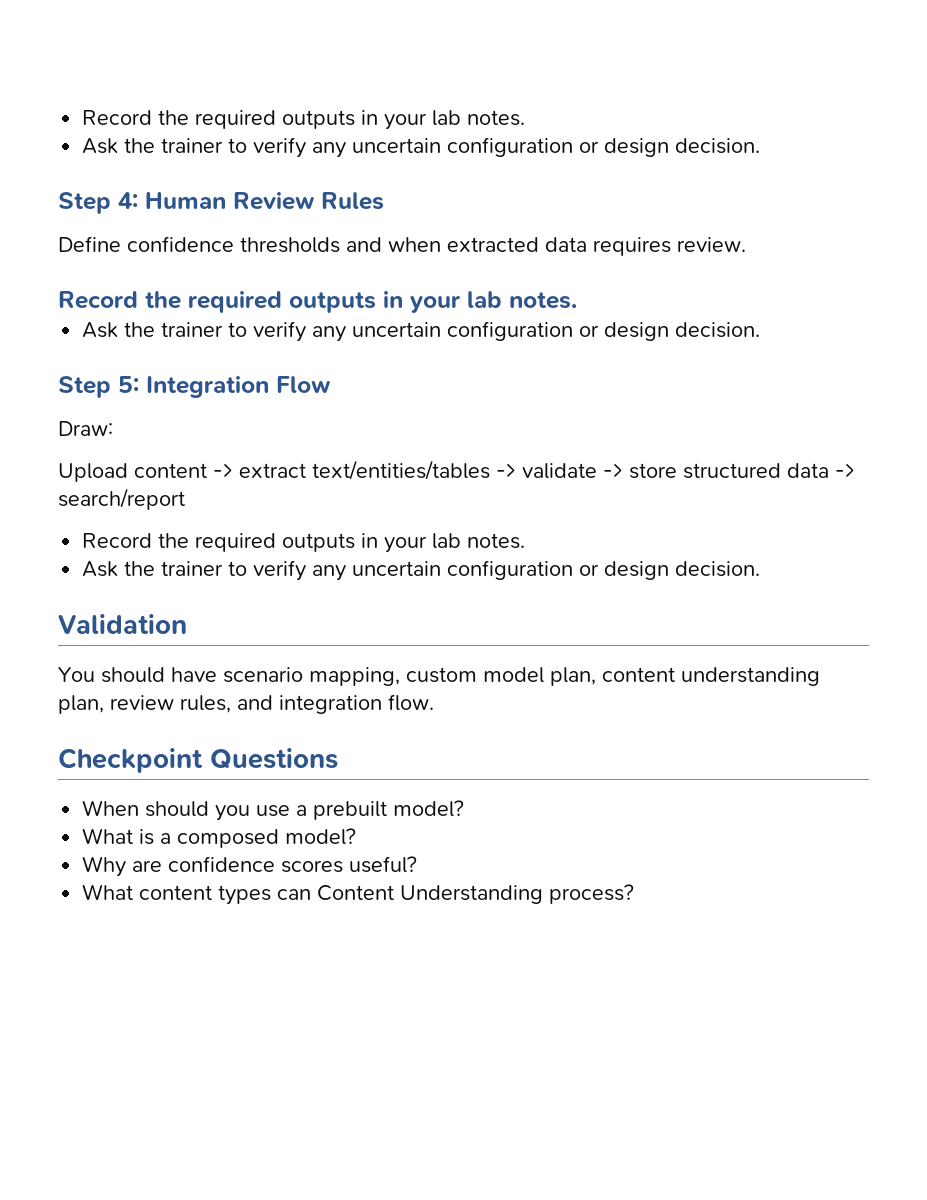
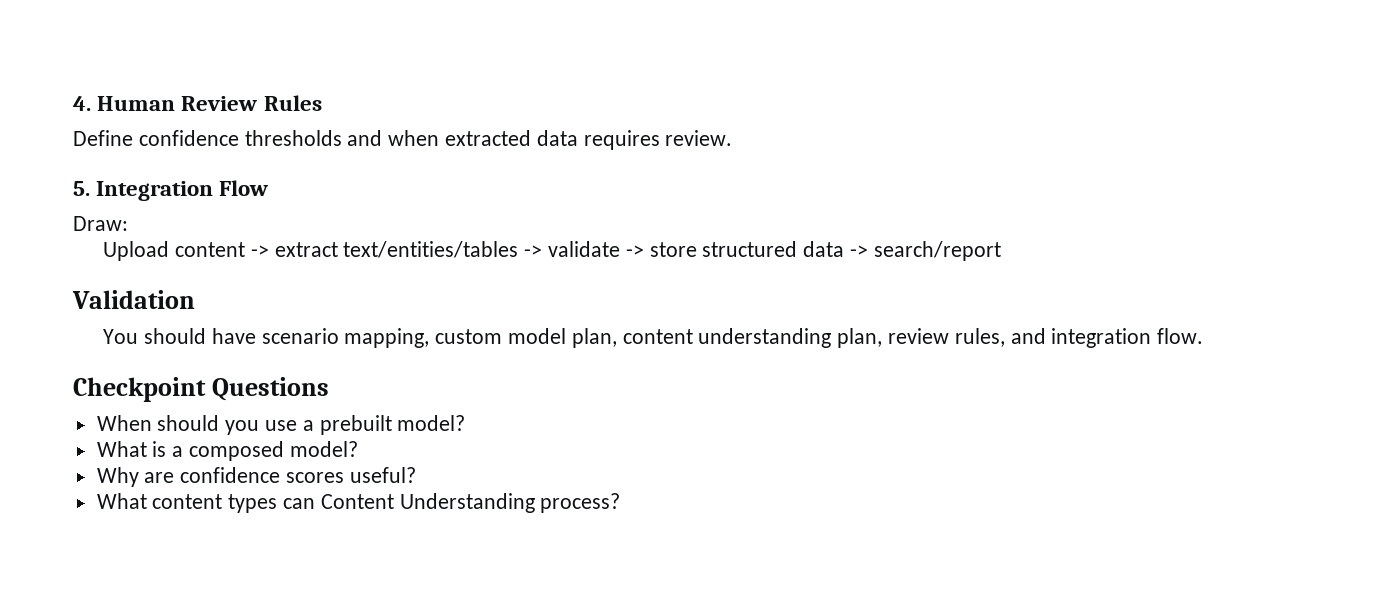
[82,110,526,130] [82,137,761,158] [58,192,138,214] Record the required outputs in your lab notes. // Ask the trainer to verify any uncertain configuration or design decision. // Step 4: -> [73,96,91,111] 4.
[58,291,577,313] [82,321,761,342] [58,376,139,398] Record the required outputs in your lab notes. // Ask the trainer to verify any uncertain configuration or design decision. // Step 5: -> [73,181,90,196] 5.
[82,533,526,553] [82,560,761,581] // Record the required outputs in your lab notes. // Ask the trainer to verify any uncertain configuration or design decision. -> (1001, 251) none

